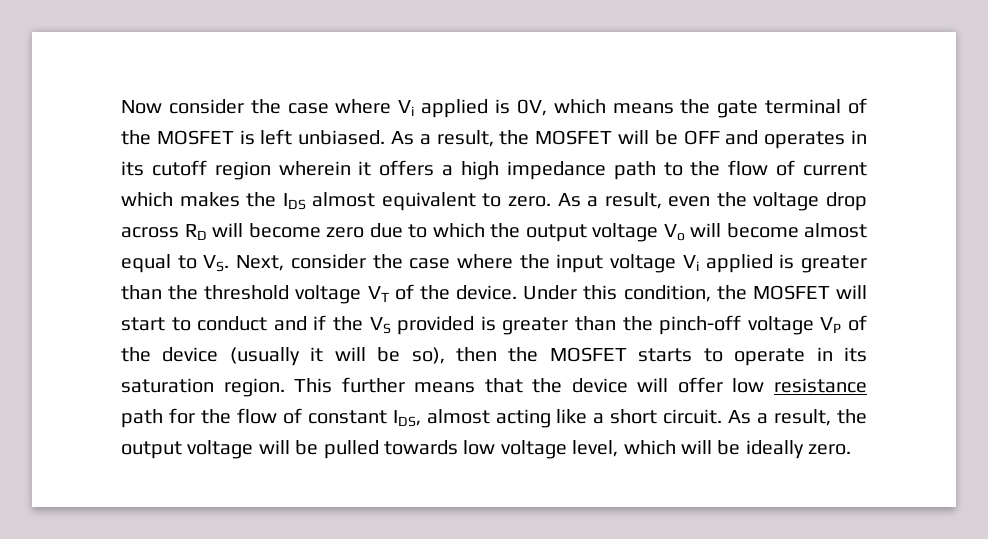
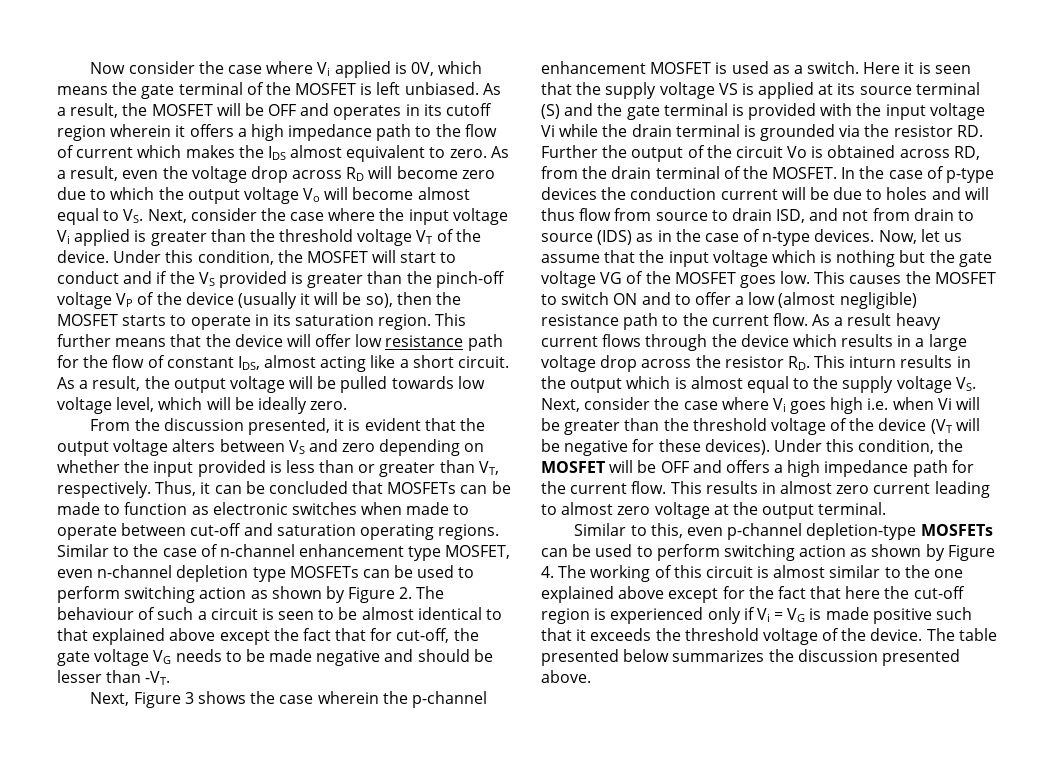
(852, 449) none -> [90,418,485,435] [57,439,485,456] [57,460,499,477] [57,481,511,498] [57,502,470,515] [57,523,500,540] [57,544,511,561] [57,565,475,582] [57,586,445,603] [57,607,503,620] [57,628,479,645] [57,649,493,666] [57,670,171,685] [90,691,487,708] [541,61,971,74] [541,82,980,99] [541,103,985,120] [541,124,983,141] [541,145,980,162] [541,166,995,183] [541,187,989,200] [541,208,975,223] [541,229,963,246] [541,250,992,267] [541,271,996,288] [541,292,917,309] [541,313,941,330] [541,334,967,351] [541,355,971,372] [541,376,976,393] [541,397,981,414] [541,418,980,435] [541,439,964,456] [541,460,974,477] [541,481,990,498] [541,502,887,519] [574,523,993,540] [541,544,995,561] [541,565,964,582] [541,586,965,603] [541,607,973,624] [541,628,997,645] [541,649,960,666] [541,670,591,683] // From the discussion presented, it is evident that the output voltage alters between VS and zero depending on whether the input provided is less than or greater than VT, respectively. Thus, it can be concluded that MOSFETs can be made to function as electronic switches when made to operate between cut-off and saturation operating regions. Similar to the case of n-channel enhancement type MOSFET, even n-channel depletion type MOSFETs can be used to perform switching action as shown by Figure 2. The behaviour of such a circuit is seen to be almost identical to that explained above except the fact that for cut-off, the gate voltage VG needs to be made negative and should be lesser than -VT. // Next, Figure 3 shows the case wherein the p-channel enhancement MOSFET is used as a switch. Here it is seen that the supply voltage VS is applied at its source terminal (S) and the gate terminal is provided with the input voltage Vi while the drain terminal is grounded via the resistor RD. Further the output of the circuit Vo is obtained across RD, from the drain terminal of the MOSFET. In the case of p-type devices the conduction current will be due to holes and will thus flow from source to drain ISD, and not from drain to source (IDS) as in the case of n-type devices. Now, let us assume that the input voltage which is nothing but the gate voltage VG of the MOSFET goes low. This causes the MOSFET to switch ON and to offer a low (almost negligible) resistance path to the current flow. As a result heavy current flows through the device which results in a large voltage drop across the resistor RD. This inturn results in the output which is almost equal to the supply voltage VS. Next, consider the case where Vi goes high i.e. when Vi will be greater than the threshold voltage of the device (VT will be negative for these devices). Under this condition, the MOSFET will be OFF and offers a high impedance path for the current flow. This results in almost zero current leading to almost zero voltage at the output terminal. // Similar to this, even p-channel depletion-type MOSFETs can be used to perform switching action as shown by Figure 4. The working of this circuit is almost similar to the one explained above except for the fact that here the cut-off region is experienced only if Vi = VG is made positive such that it exceeds the threshold voltage of the device. The table presented below summarizes the discussion presented above.

